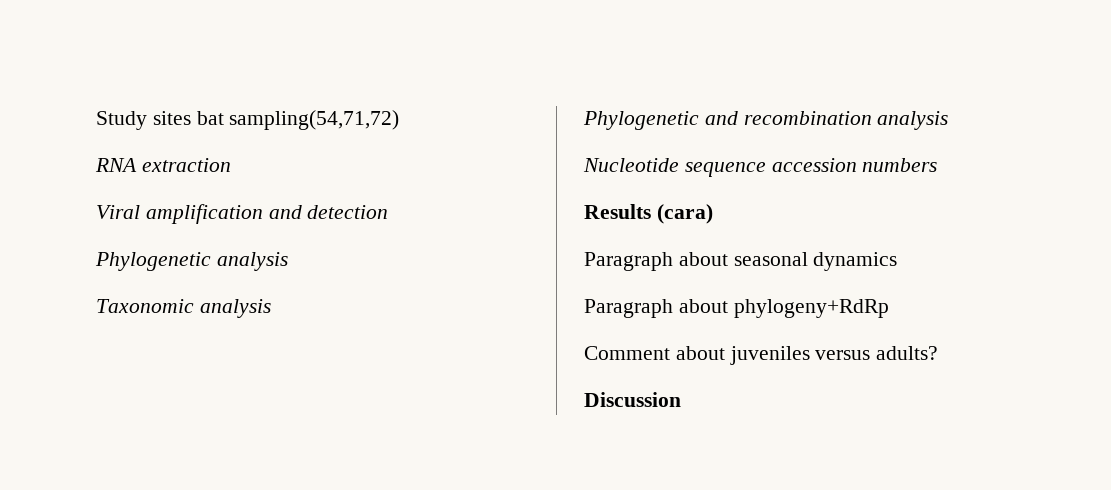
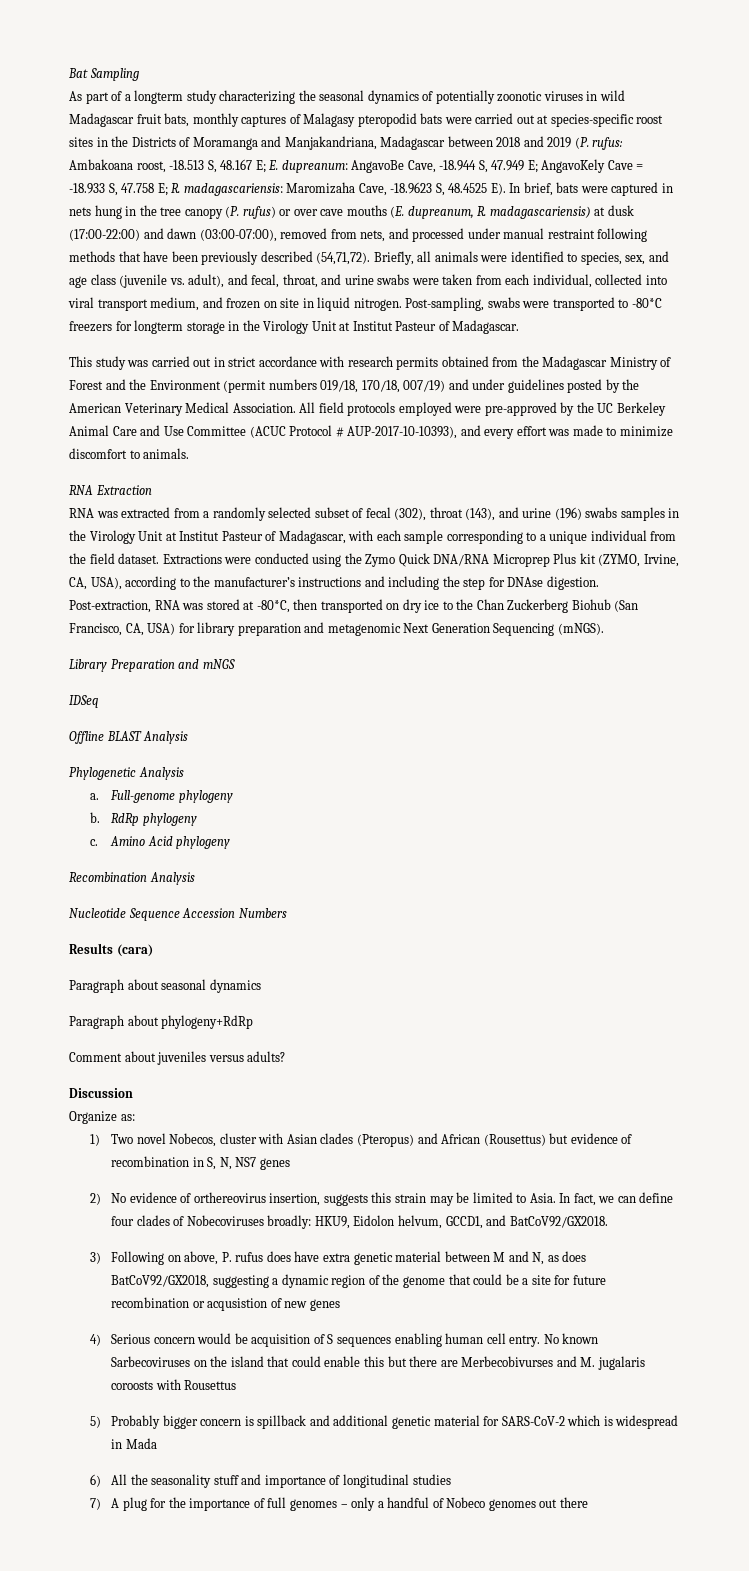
[96,110,400,130] [95,158,231,172] [96,204,389,224] [95,252,288,271] [96,299,271,318] [583,111,949,130] [583,158,938,177] Study sites bat sampling(54,71,72) // RNA extraction // Viral amplification and detection // Phylogenetic analysis // Taxonomic analysis // Phylogenetic and recombination analysis // Nucleotide sequence accession numbers -> [68,68,139,81] [69,90,625,104] [69,113,664,127] [69,136,624,150] [69,159,644,173] [69,182,673,196] [69,205,634,219] [69,228,648,242] [69,251,669,265] [69,274,667,288] [68,297,662,311] [69,320,520,334] [69,356,672,370] [69,379,640,393] [69,402,666,416] [69,425,673,439] [69,448,190,459] [69,485,152,495] [69,507,680,521] [69,530,677,544] [69,553,679,567] [69,576,599,590] [69,599,639,613] [69,622,604,636] [69,659,235,672] [69,695,99,708] [69,731,189,744] [69,767,184,780] [90,790,233,803] [90,812,197,826] [90,836,231,849] [69,872,195,885] [69,908,287,921] Bat Sampling // As part of a longterm study characterizing the seasonal dynamics of potentially zoonotic viruses in wild Madagascar fruit bats, monthly captures of Malagasy pteropodid bats were carried out at species-specific roost sites in the Districts of Moramanga and Manjakandriana, Madagascar between 2018 and 2019 (P. rufus: Ambakoana roost, -18.513 S, 48.167 E; E. dupreanum: AngavoBe Cave, -18.944 S, 47.949 E; AngavoKely Cave = -18.933 S, 47.758 E; R. madagascariensis: Maromizaha Cave, -18.9623 S, 48.4525 E). In brief, bats were captured in nets hung in the tree canopy (P. rufus) or over cave mouths (E. dupreanum, R. madagascariensis) at dusk (17:00-22:00) and dawn (03:00-07:00), removed from nets, and processed under manual restraint following methods that have been previously described (54,71,72). Briefly, all animals were identified to species, sex, and age class (juvenile vs. adult), and fecal, throat, and urine swabs were taken from each individual, collected into viral transport medium, and frozen on site in liquid nitrogen. Post-sampling, swabs were transported to -80*C freezers for longterm storage in the Virology Unit at Institut Pasteur of Madagascar. // This study was carried out in strict accordance with research permits obtained from the Madagascar Ministry of Forest and the Environment (permit numbers 019/18, 170/18, 007/19) and under guidelines posted by the American Veterinary Medical Association. All field protocols employed were pre-approved by the UC Berkeley Animal Care and Use Committee (ACUC Protocol # AUP-2017-10-10393), and every effort was made to minimize discomfort to animals. // RNA Extraction // RNA was extracted from a randomly selected subset of fecal (302), throat (143), and urine (196) swabs samples in the Virology Unit at Institut Pasteur of Madagascar, with each sample corresponding to a unique individual from the field dataset. Extractions were conducted using the Zymo Quick DNA/RNA Microprep Plus kit (ZYMO, Irvine, CA, USA), according to the manufacturer’s instructions and including the step for DNAse digestion. Post-extraction, RNA was stored at -80*C, then transported on dry ice to the Chan Zuckerberg Biohub (San Francisco, CA, USA) for library preparation and metagenomic Next Generation Sequencing (mNGS). // Library Preparation and mNGS // IDSeq // Offline BLAST Analysis // Phylogenetic Analysis // a. Full-genome phylogeny // b. RdRp phylogeny // c. Amino Acid phylogeny // Recombination Analysis // Nucleotide Sequence Accession Numbers
(681, 399) none -> [69,1111,135,1124] [90,1133,633,1147] [111,1156,290,1170] [90,1192,674,1206] [111,1215,608,1229] [90,1251,587,1265] [111,1274,606,1288] [111,1297,340,1311] [90,1333,599,1347] [111,1356,645,1370] [111,1379,237,1390] [90,1415,679,1429] [111,1438,157,1449] [90,1474,451,1488] [90,1497,588,1511] // Organize as: // 1) Two novel Nobecos, cluster with Asian clades (Pteropus) and African (Rousettus) but evidence of recombination in S, N, NS7 genes // 2) No evidence of orthereovirus insertion, suggests this strain may be limited to Asia. In fact, we can define four clades of Nobecoviruses broadly: HKU9, Eidolon helvum, GCCD1, and BatCoV92/GX2018. // 3) Following on above, P. rufus does have extra genetic material between M and N, as does BatCoV92/GX2018, suggesting a dynamic region of the genome that could be a site for future recombination or acqusistion of new genes // 4) Serious concern would be acquisition of S sequences enabling human cell entry. No known Sarbecoviruses on the island that could enable this but there are Merbecobivurses and M. jugalaris coroosts with Rousettus // 5) Probably bigger concern is spillback and additional genetic material for SARS-CoV-2 which is widespread in Mada // 6) All the seasonality stuff and importance of longitudinal studies // 7) A plug for the importance of full genomes – only a handful of Nobeco genomes out there

